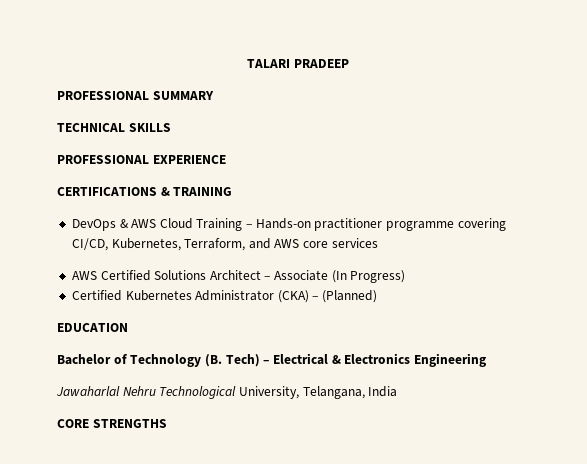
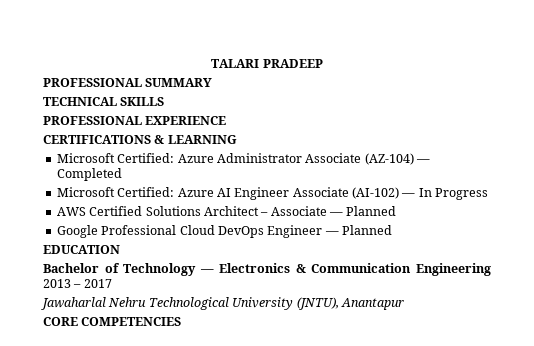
[173,187,233,196] [71,218,506,231] [71,238,378,251] TRAINING // DevOps & AWS Cloud Training – Hands-on practitioner programme covering CI/CD, Kubernetes, Terraform, and AWS core services -> [167,135,237,144] [56,153,430,165] [56,168,122,181] [56,187,489,200] LEARNING // Microsoft Certified: Azure Administrator Associate (AZ-104) — Completed // Microsoft Certified: Azure AI Engineer Associate (AI-102) — In Progress
[331,270,406,283] [71,290,378,303] [57,323,128,332] [57,353,486,367] (In Progress) // Certified Kubernetes Administrator (CKA) – (Planned) // EDUCATION // Bachelor of Technology (B. Tech) – Electrical & Electronics Engineering -> [329,206,397,216] [56,225,392,238] [43,245,120,254] [43,263,491,276] [43,279,112,288] — Planned // Google Professional Cloud DevOps Engineer — Planned // EDUCATION // Bachelor of Technology — Electronics & Communication Engineering 2013 – 2017
[238,386,398,399] University, Telangana, India -> [232,297,404,310] University (JNTU), Anantapur
[92,419,167,428] STRENGTHS -> [81,317,182,326] COMPETENCIES

